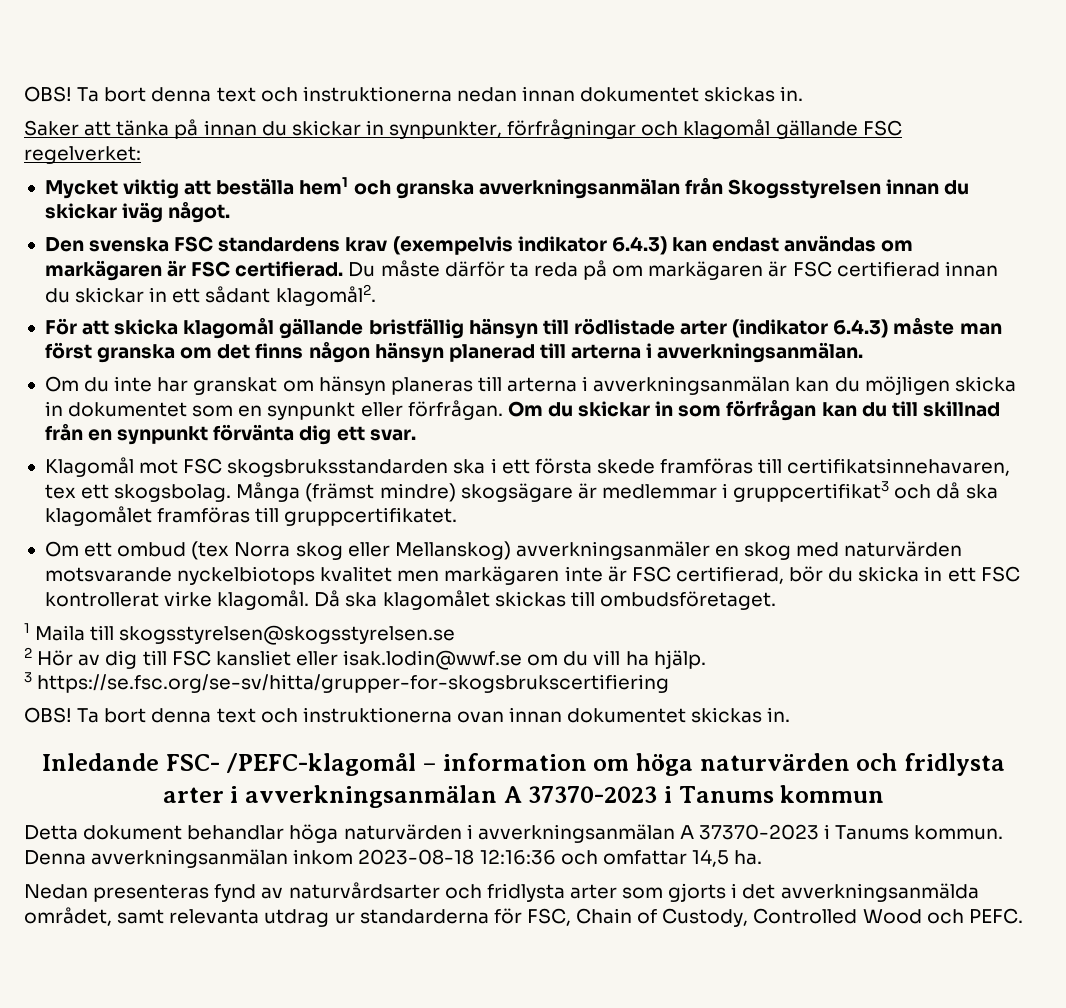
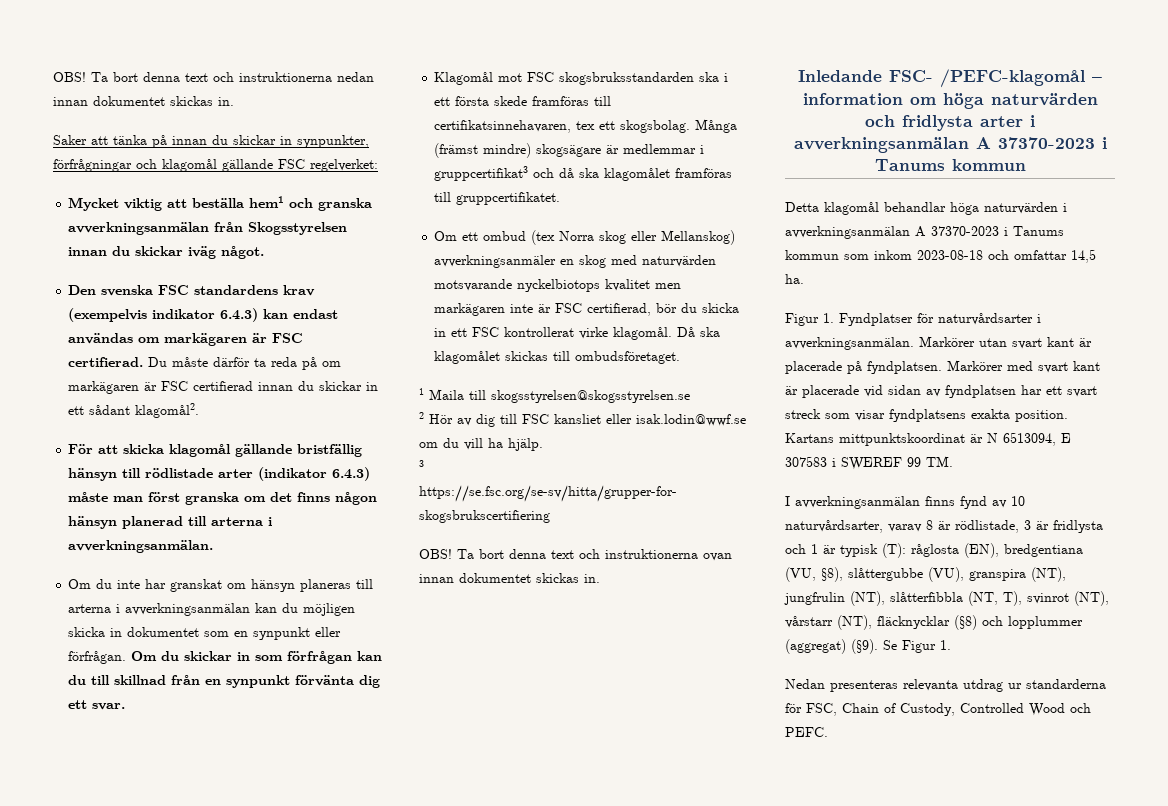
[83,825,183,840] dokument -> [824,202,879,215] klagomål
[914,825,1004,840] [24,849,289,868] kommun. Denna avverkningsanmälan -> [785,250,869,260] kommun som
[479,849,556,865] 12:16:36 -> (983, 255) none
[24,882,979,902] [24,907,165,926] Nedan presenteras fynd av naturvårdsarter och fridlysta arter som gjorts i det avverkningsanmälda området, samt -> [785,313,1041,326] [785,336,1092,350] [785,360,1100,374] [785,385,1097,398] [785,409,1068,422] [785,432,1071,446] [785,456,953,470] [785,496,1025,509] [785,520,1103,533] [785,543,1083,558] [785,567,1066,582] [784,591,1109,606] [785,615,1083,630] [785,639,951,654] [785,679,898,692] Figur 1. Fyndplatser för naturvårdsarter i avverkningsanmälan. Markörer utan svart kant är placerade på fyndplatsen. Markörer med svart kant är placerade vid sidan av fyndplatsen har ett svart streck som visar fyndplatsens exakta position. Kartans mittpunktskoordinat är N 6513094, E 307583 i SWEREF 99 TM. // I avverkningsanmälan finns fynd av 10 naturvårdsarter, varav 8 är rödlistade, 3 är fridlysta och 1 är typisk (T): råglosta (EN), bredgentiana (VU, §8), slåttergubbe (VU), granspira (NT), jungfrulin (NT), slåtterfibbla (NT, T), svinrot (NT), vårstarr (NT), fläcknycklar (§8) och lopplummer (aggregat) (§9). Se Figur 1. // Nedan presenteras

